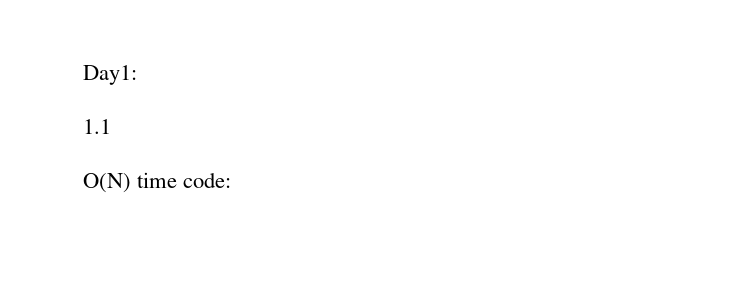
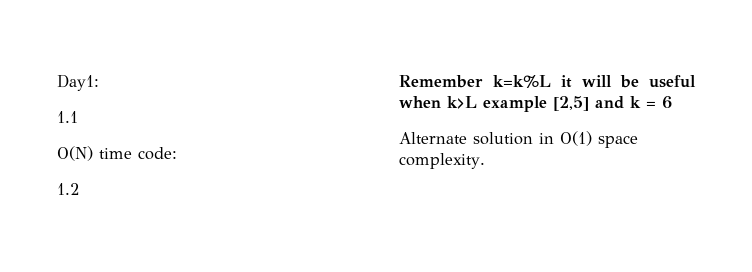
(232, 180) none -> [57,183,79,195] [399,75,696,88] [399,96,672,112] [399,131,638,148] [399,153,485,169] // 1.2 // Remember k=k%L it will be useful when k>L example [2,5] and k = 6 // Alternate solution in O(1) space complexity.

